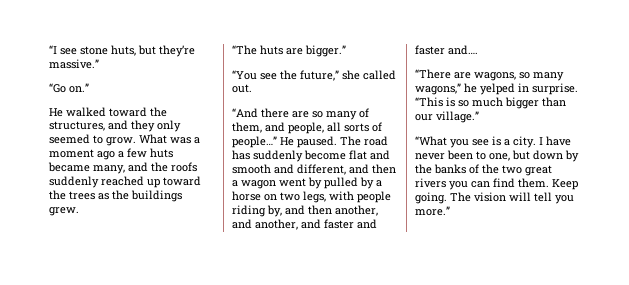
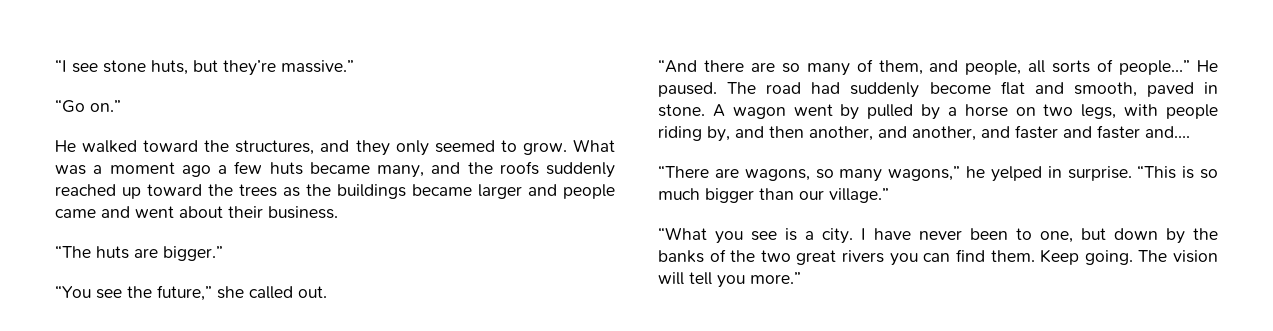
[49,207,79,216] grew. -> [412,184,615,199] [55,206,338,219] became larger and people came and went about their business.
[232,150,250,160] has -> [811,82,841,94] had
[232,164,396,175] [232,180,238,187] smooth and different, and then a -> [1073,82,1218,97] [658,104,725,117] smooth, paved in stone. A

